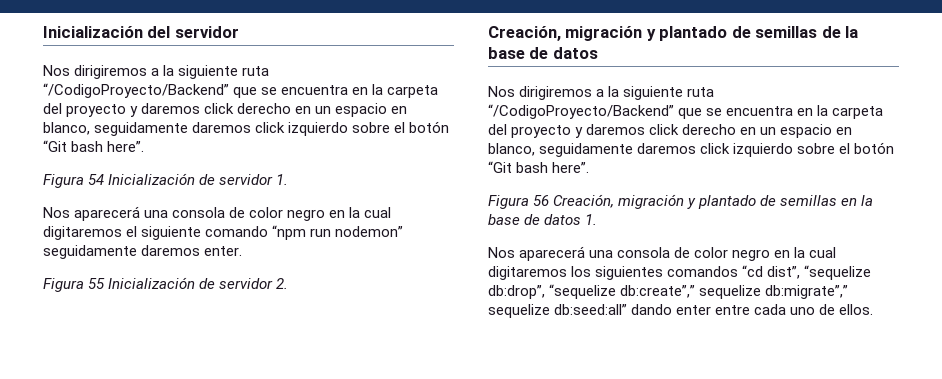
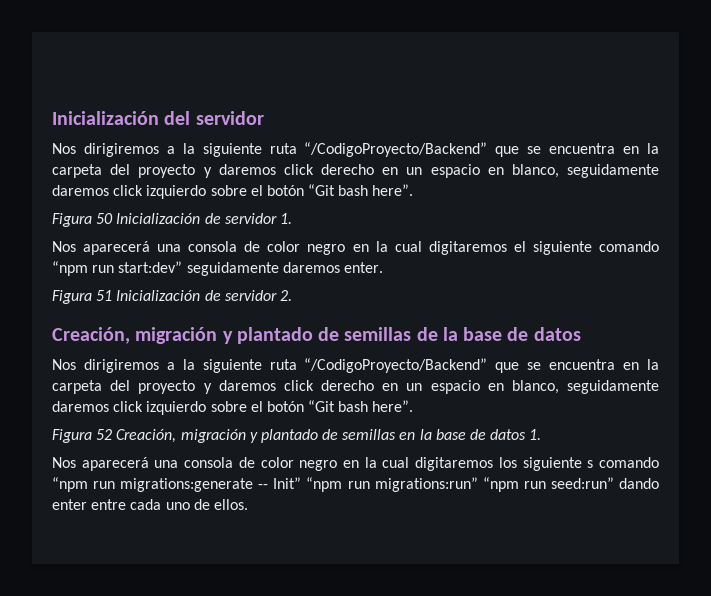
[88,174,105,185] 54 -> [96,213,114,224] 50
[335,226,404,237] nodemon” -> [118,261,183,273] start:dev”
[88,278,106,289] 55 -> [96,290,113,301] 51
[533,195,550,206] 56 -> [96,429,113,440] 52
[595,265,872,280] [488,284,849,299] [488,304,628,318] siguientes comandos “cd dist”, “sequelize db:drop”, “sequelize db:create”,” sequelize db:migrate”,” sequelize db:seed:all” -> [522,457,659,471] [52,477,614,492] siguiente s comando “npm run migrations:generate -- Init” “npm run migrations:run” “npm run seed:run”

